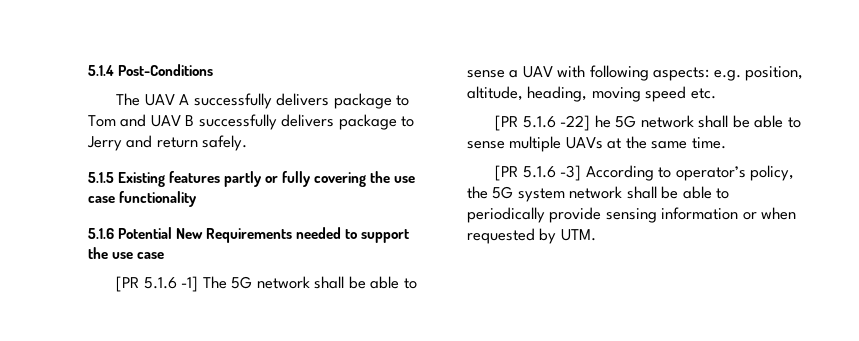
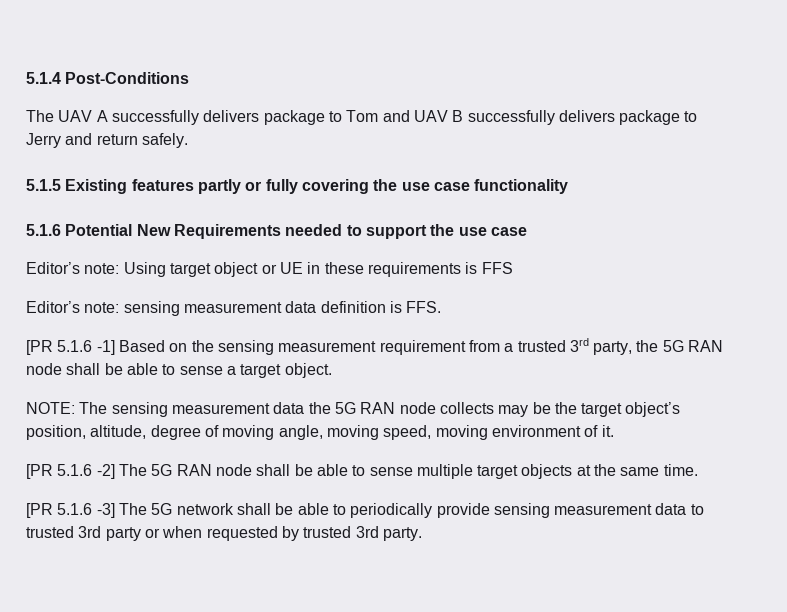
[116,276,310,292] [PR 5.1.6 -1] The 5G network -> [26,262,513,277] [26,301,442,316] [26,338,724,355] [26,363,62,375] Editor’s note: Using target object or UE in these requirements is FFS // Editor’s note: sensing measurement data definition is FFS. // [PR 5.1.6 -1] Based on the sensing measurement requirement from a trusted 3rd party, the 5G RAN node
[522,65,804,81] [467,86,716,102] [495,115,694,131] UAV with following aspects: e.g. position, altitude, heading, moving speed etc. // [PR 5.1.6 -22] he 5G network -> [240,363,332,378] [26,402,681,417] [26,425,614,440] [26,464,252,479] target object. // NOTE: The sensing measurement data the 5G RAN node collects may be the target object’s position, altitude, degree of moving angle, moving speed, moving environment of it. // [PR 5.1.6 -2] The 5G RAN node
[565,137,603,149] UAVs -> [477,464,573,479] target objects
[585,165,795,181] [467,186,565,202] According to operator’s policy, the 5G system -> [118,503,173,515] The 5G
[661,207,739,220] information -> [554,503,704,515] [26,526,141,541] measurement data to trusted 3rd party
[560,229,596,241] UTM. -> [303,526,422,541] trusted 3rd party.

